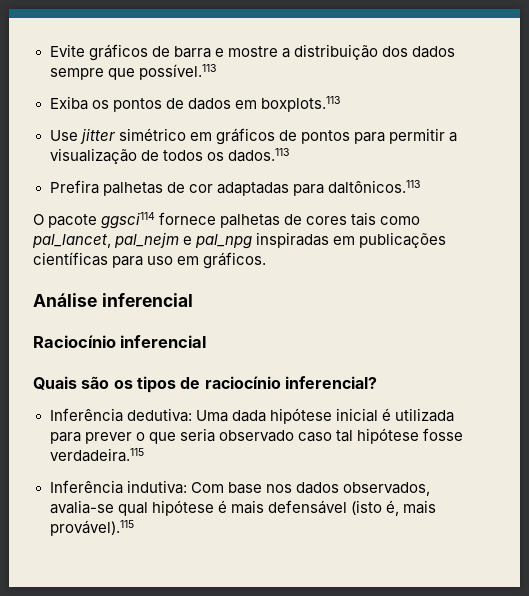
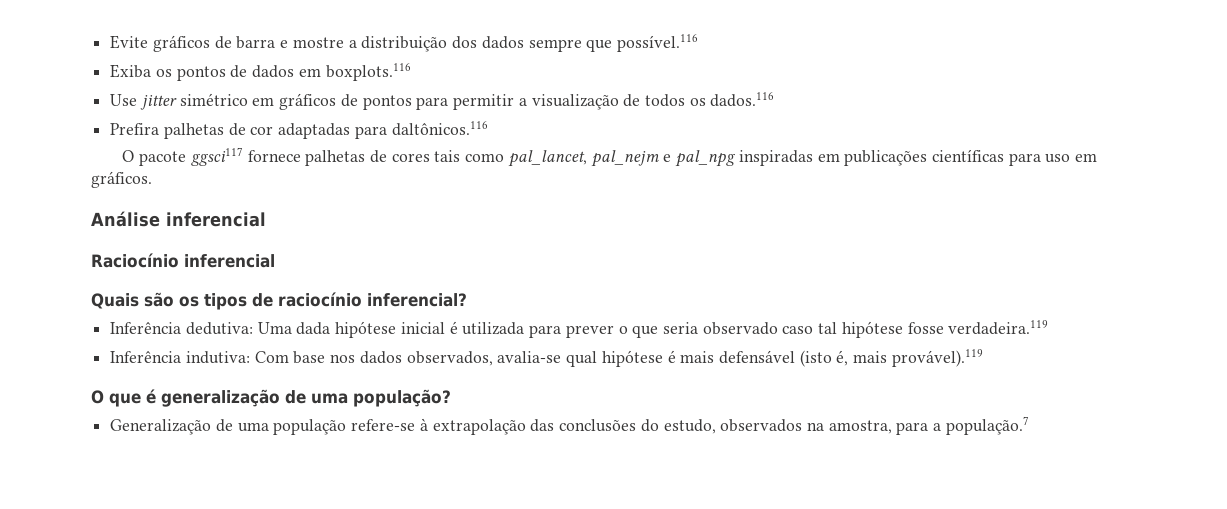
[138,64,216,80] possível.113 -> [616,34,698,52] possível.116
[260,96,340,112] boxplots.113 -> [325,63,411,81] boxplots.116
[227,148,289,162] dados.113 -> [710,92,775,107] dados.116
[327,180,420,194] daltônicos.113 -> [391,121,488,136] daltônicos.116
[101,212,156,229] ggsci114 -> [190,147,243,166] ggsci117
[49,448,144,462] verdadeira.115 -> [948,320,1049,335] verdadeira.119
[49,520,134,536] provável).115 -> [891,349,983,367] [91,389,451,407] [110,416,1029,435] provável).119 // O que é generalização de uma população? // Generalização de uma população refere-se à extrapolação das conclusões do estudo, observados na amostra, para a população.7

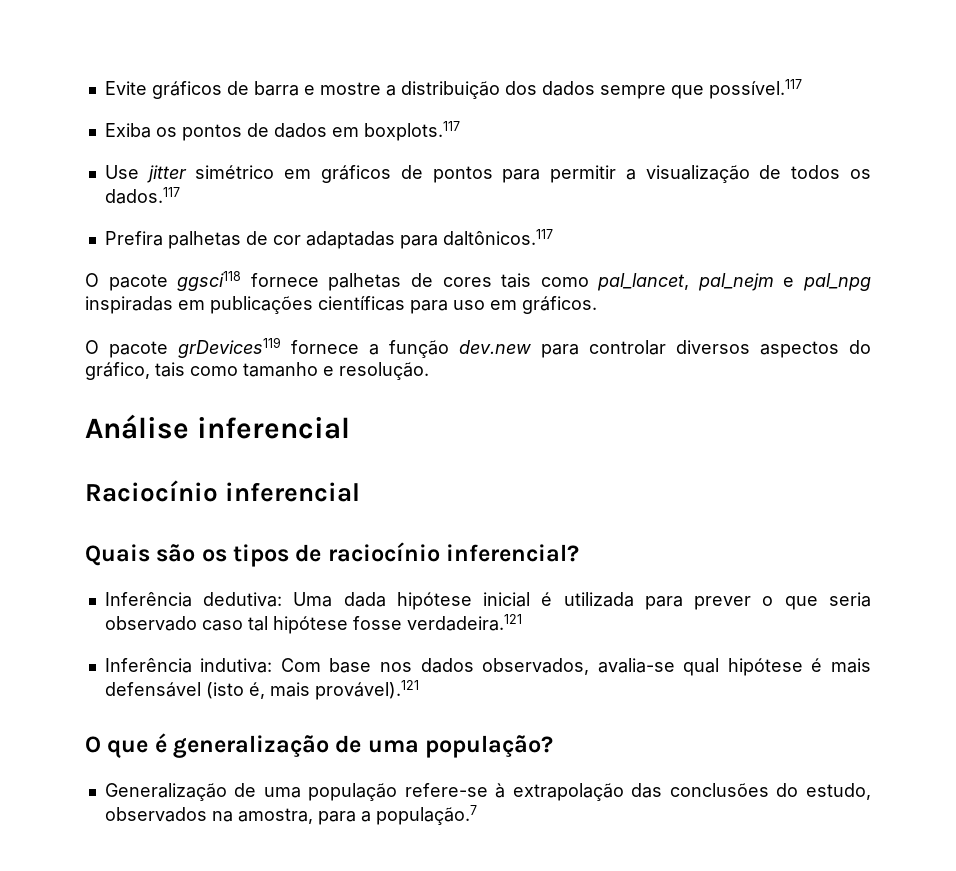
[616,34,698,52] possível.116 -> [708,79,802,99] possível.117
[325,63,411,81] boxplots.116 -> [363,121,460,141] boxplots.117
[710,92,775,107] dados.116 -> [104,187,180,204] dados.117
[391,121,488,136] [122,147,243,166] daltônicos.116 // O pacote ggsci117 -> [442,229,553,246] [85,271,242,291] daltônicos.117 // O pacote ggsci118
(152, 179) none -> [85,337,871,358] [85,362,429,380] // O pacote grDevices119 fornece a função dev.new para controlar diversos aspectos do gráfico, tais como tamanho e resolução.
[948,320,1049,335] verdadeira.119 -> [406,614,522,631] verdadeira.121
[891,349,983,367] provável).119 -> [314,680,419,700] provável).121

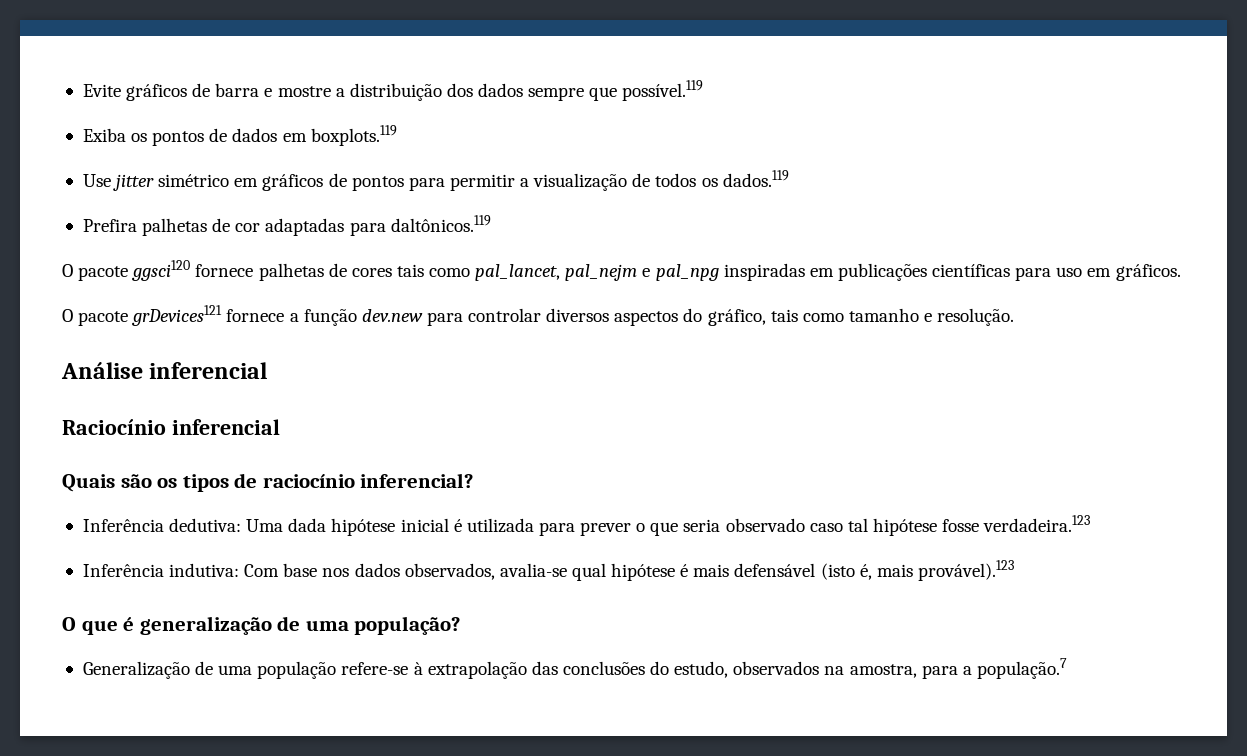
[708,79,802,99] possível.117 -> [622,80,704,101] possível.119
[363,121,460,141] boxplots.117 -> [310,125,397,146] boxplots.119
[104,187,180,204] dados.117 -> [722,170,789,187] dados.119
[442,229,553,246] [85,271,242,291] daltônicos.117 // O pacote ggsci118 -> [390,215,491,232] [62,260,191,281] daltônicos.119 // O pacote ggsci120
[178,337,281,358] grDevices119 -> [132,305,223,326] grDevices121
[406,614,522,631] verdadeira.121 -> [983,515,1091,532] verdadeira.123
[314,680,419,700] provável).121 -> [917,560,1014,581] provável).123

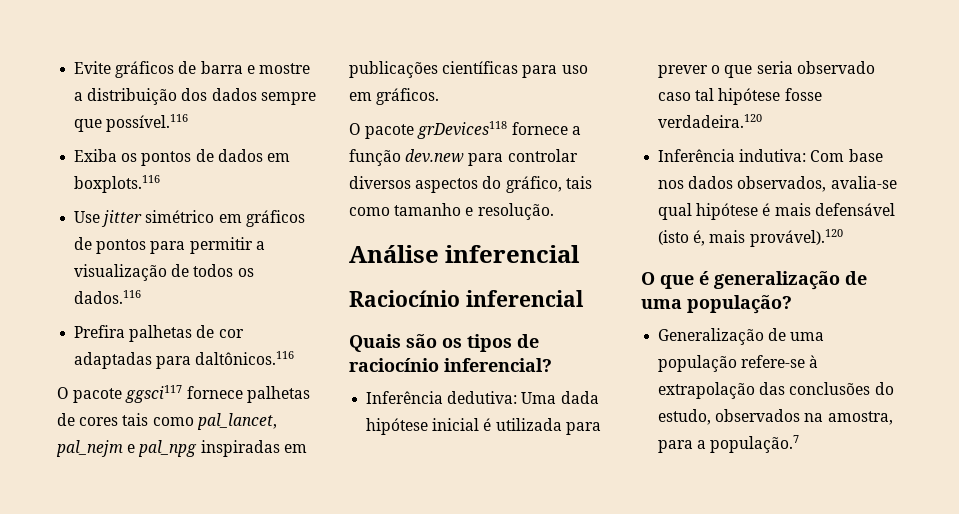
[622,80,704,101] possível.119 -> [106,114,189,132] possível.116
[310,125,397,146] boxplots.119 -> [74,175,161,193] boxplots.116
[722,170,789,187] dados.119 -> [74,290,142,304] dados.116
[390,215,491,232] [62,260,191,281] daltônicos.119 // O pacote ggsci120 -> [195,351,295,365] [57,385,183,403] daltônicos.116 // O pacote ggsci117
[132,305,223,326] grDevices121 -> [417,121,508,139] grDevices118
[983,515,1091,532] verdadeira.123 -> [658,114,763,128] verdadeira.120
[917,560,1014,581] provável).123 -> [749,229,843,247] provável).120

